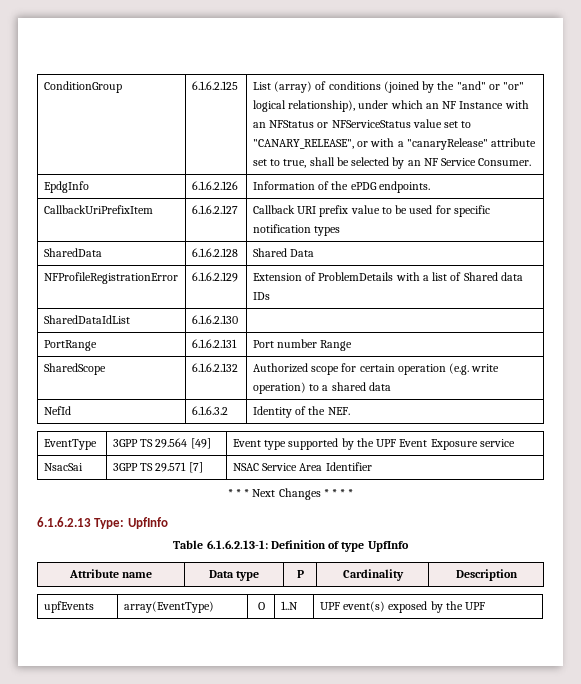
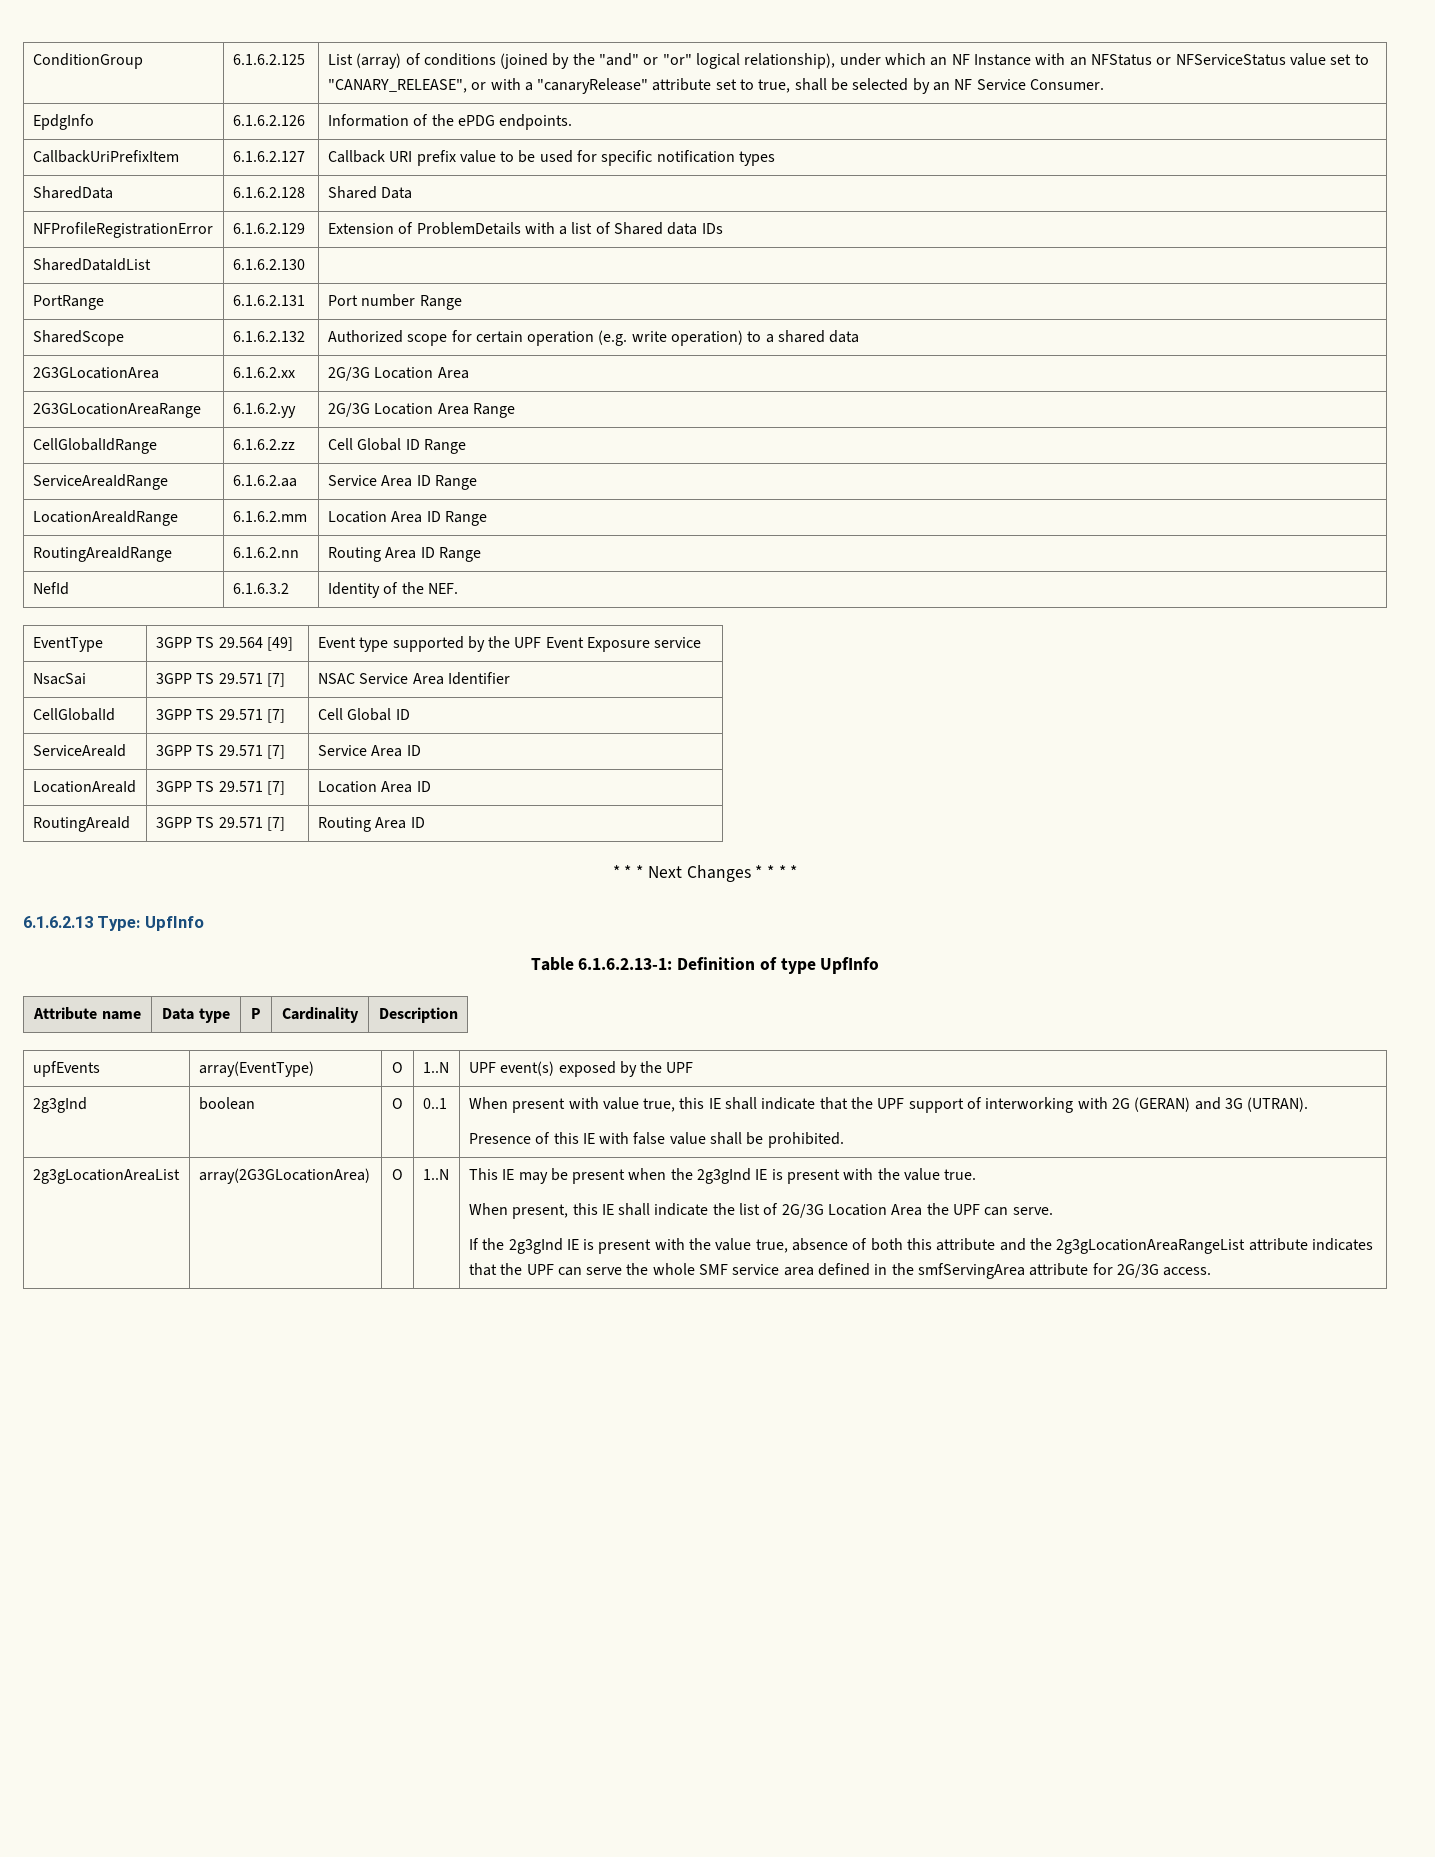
(391, 386) none -> [32,367,159,379] [232,367,295,378] [327,367,469,381] [32,403,201,418] [232,403,296,418] [327,403,515,418] [32,438,157,454] [232,439,295,450] [327,438,466,454] [32,474,168,490] [232,475,297,487] [327,475,477,490] [32,510,178,526] [232,511,307,522] [327,511,487,526] [32,546,172,562] [232,547,299,558] [327,547,481,562] // 2G3GLocationArea | 6.1.6.2.xx | 2G/3G Location Area // 2G3GLocationAreaRange | 6.1.6.2.yy | 2G/3G Location Area Range // CellGlobalIdRange | 6.1.6.2.zz | Cell Global ID Range // ServiceAreaIdRange | 6.1.6.2.aa | Service Area ID Range // LocationAreaIdRange | 6.1.6.2.mm | Location Area ID Range // RoutingAreaIdRange | 6.1.6.2.nn | Routing Area ID Range
(372, 466) none -> [32,708,115,721] [155,709,285,723] [317,708,410,721] [32,744,126,757] [155,745,285,759] [317,745,421,757] [32,780,136,793] [155,781,285,795] [317,781,431,793] [32,816,130,832] [155,817,285,831] [317,817,425,832] // CellGlobalId | 3GPP TS 29.571 [7] | Cell Global ID // ServiceAreaId | 3GPP TS 29.571 [7] | Service Area ID // LocationAreaId | 3GPP TS 29.571 [7] | Location Area ID // RoutingAreaId | 3GPP TS 29.571 [7] | Routing Area ID
(486, 606) none -> [32,1097,87,1113] [198,1097,255,1110] [392,1098,403,1109] [422,1098,447,1109] [468,1097,1309,1113] [468,1132,844,1148] [32,1169,180,1184] [198,1168,370,1184] [392,1169,403,1180] [422,1169,449,1180] [468,1168,977,1184] [468,1203,1053,1219] [468,1238,1373,1254] [468,1263,1212,1279] // 2g3gInd | boolean | O | 0..1 | When present with value true, this IE shall indicate that the UPF support of interworking with 2G (GERAN) and 3G (UTRAN). // Presence of this IE with false value shall be prohibited. // 2g3gLocationAreaList | array(2G3GLocationArea) | O | 1..N | This IE may be present when the 2g3gInd IE is present with the value true. // When present, this IE shall indicate the list of 2G/3G Location Area the UPF can serve. // If the 2g3gInd IE is present with the value true, absence of both this attribute and the 2g3gLocationAreaRangeList attribute indicates that the UPF can serve the whole SMF service area defined in the smfServingArea attribute for 2G/3G access.

